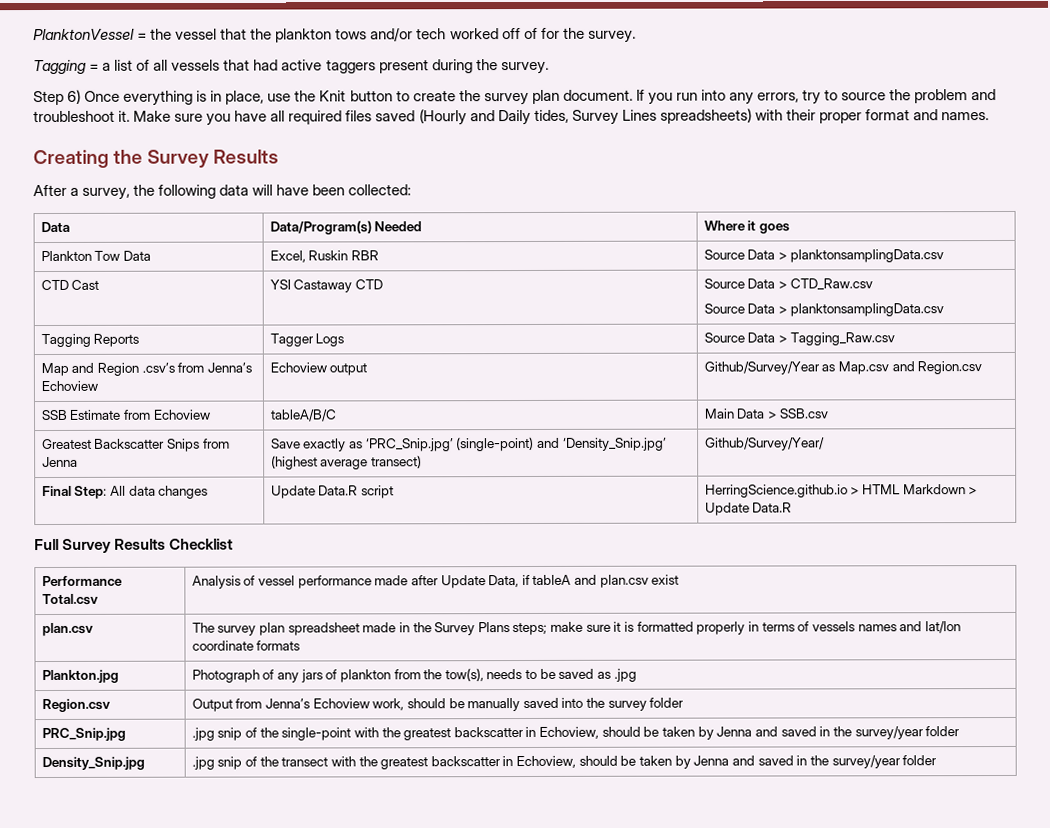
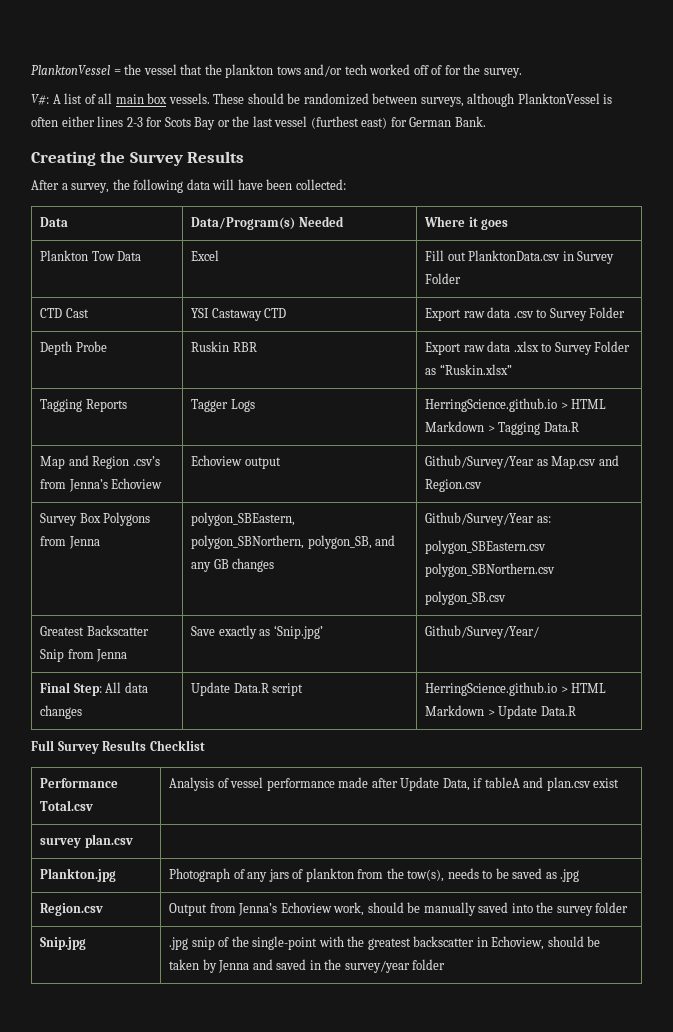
[33,59,549,75] [33,89,997,106] [33,108,990,126] Tagging = a list of all vessels that had active taggers present during the survey. // Step 6) Once everything is in place, use the Knit button to create the survey plan document. If you run into any errors, try to source the problem and troubleshoot it. Make sure you have all required files saved (Hourly and Daily tides, Survey Lines spreadsheets) with their proper format and names. -> [31,93,613,107] [31,116,486,130] V#: A list of all main box vessels. These should be randomized between surveys, although PlanktonVessel is often either lines 2-3 for Scots Bay or the last vessel (furthest east) for German Bank.
[269,250,379,263] [703,249,944,263] Excel, Ruskin RBR | Source Data > planktonsamplingData.csv -> [191,250,220,261] [425,250,615,264] [425,273,462,284] Excel | Fill out PlanktonData.csv in Survey Folder
[703,278,873,291] [703,303,944,317] [40,333,140,348] [269,333,345,347] [703,332,895,346] Source Data > CTD_Raw.csv // Source Data > planktonsamplingData.csv // Tagging Reports | Tagger Logs | Source Data > Tagging_Raw.csv -> [425,307,626,321] [40,341,107,355] [191,341,257,352] [425,341,631,355] [425,364,512,375] [40,399,127,412] [191,399,255,412] [425,398,607,412] [425,421,579,435] Export raw data .csv to Survey Folder // Depth Probe | Ruskin RBR | Export raw data .xlsx to Survey Folder as “Ruskin.xlsx” // Tagging Reports | Tagger Logs | HerringScience.github.io > HTML Markdown > Tagging Data.R
[40,409,211,421] [269,409,337,422] [703,408,829,419] SSB Estimate from Echoview | tableA/B/C | Main Data > SSB.csv -> [40,512,151,526] [40,536,100,549] [191,512,296,526] [191,535,396,549] [191,558,275,572] [425,512,551,526] [425,540,547,554] [425,563,556,577] [425,591,507,605] Survey Box Polygons from Jenna | polygon_SBEastern, polygon_SBNorthern, polygon_SB, and any GB changes | Github/Survey/Year as: // polygon_SBEastern.csv polygon_SBNorthern.csv // polygon_SB.csv
[166,438,200,452] Snips -> [40,649,65,662] Snip
[365,436,667,452] [270,455,422,470] ‘PRC_Snip.jpg’ (single-point) and ‘Density_Snip.jpg’ (highest average transect) -> [273,625,323,639] ‘Snip.jpg’
(680, 579) none -> [40,837,82,848] survey
[191,621,961,636] [191,640,301,651] The survey plan spreadsheet made in the Survey Plans steps; make sure it is formatted properly in terms of vessels names and lat/lon coordinate formats -> (133, 841) none
[41,727,126,742] PRC_Snip.jpg -> [40,937,87,950] Snip.jpg
[41,756,145,771] [191,755,938,770] // Density_Snip.jpg | .jpg snip of the transect with the greatest backscatter in Echoview, should be taken by Jenna and saved in the survey/year folder -> (446, 964) none

